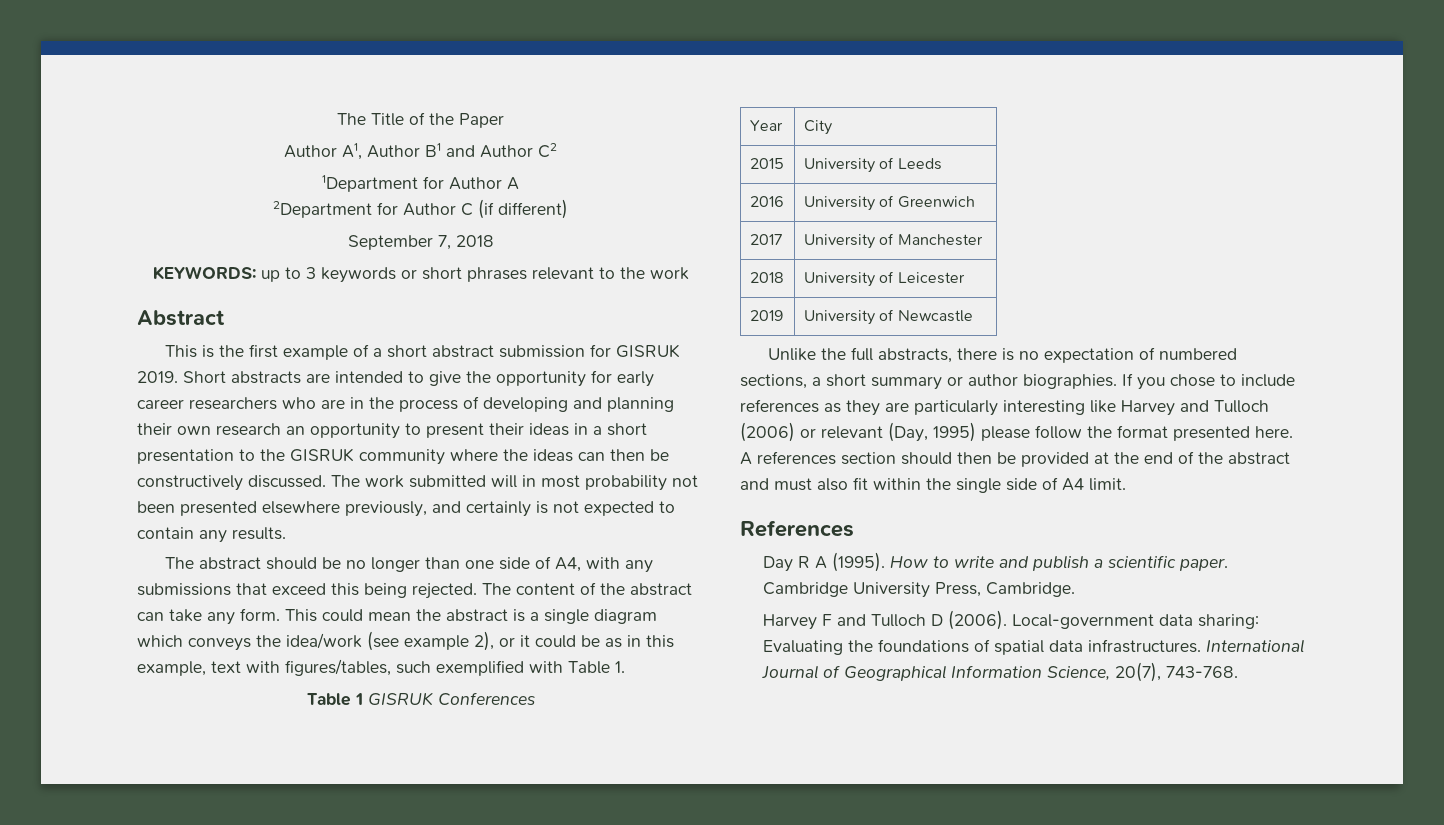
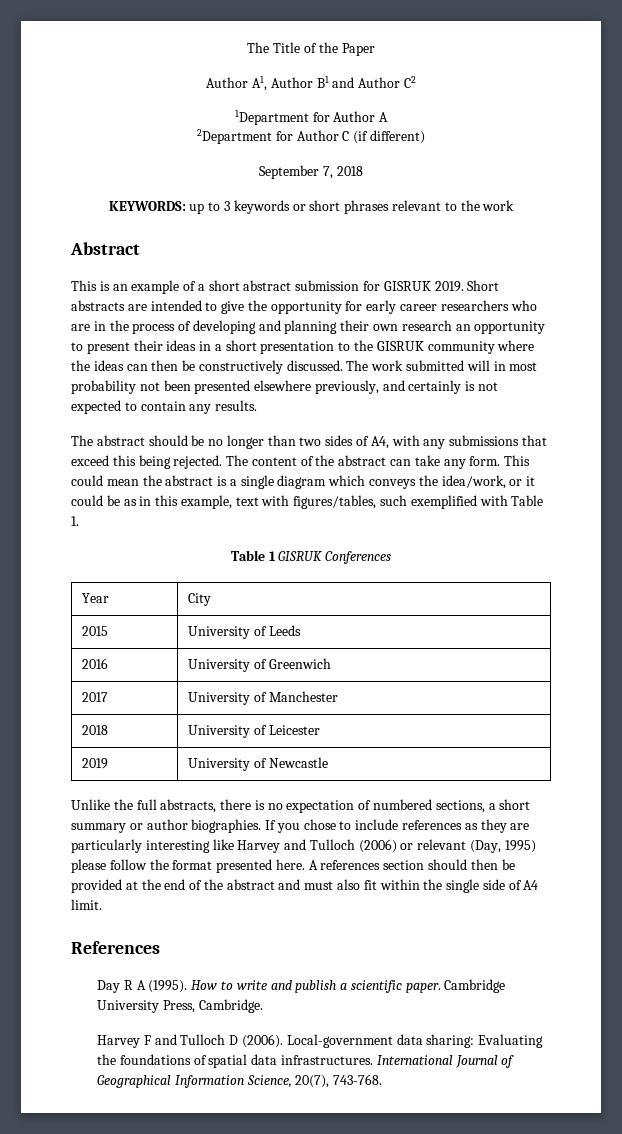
[218,344,278,358] the first -> [112,284,128,291] an
[464,557,530,570] one side -> [299,435,354,446] two sides
[286,631,494,651] idea/work (see example 2), -> [441,475,506,489] idea/work,

